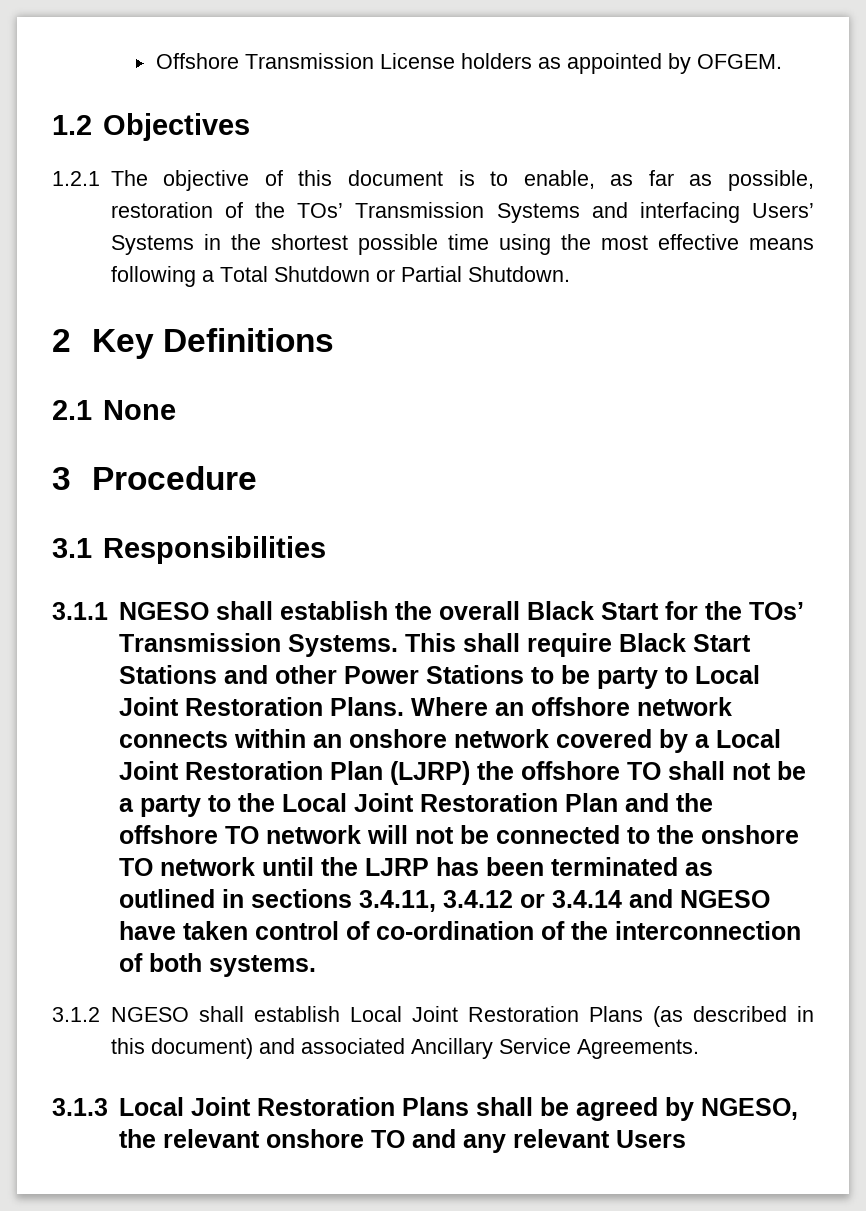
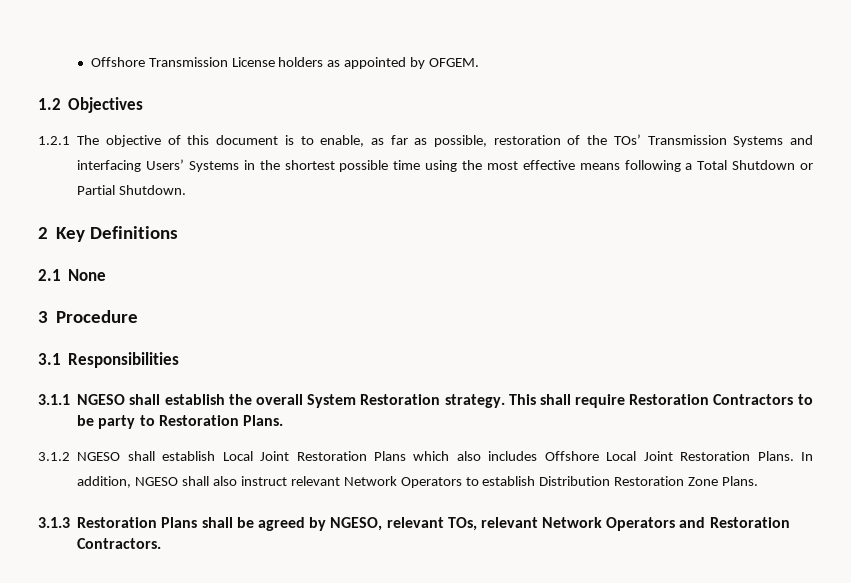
[526,601,804,620] [118,633,751,657] [118,665,524,684] Black Start for the TOs’ Transmission Systems. This shall require Black Start Stations and other Power Stations -> [307,394,794,408] System Restoration strategy. This shall require Restoration Contractors
[694,665,760,684] [118,697,732,716] [118,729,781,753] [118,761,806,785] [118,793,713,817] [118,825,799,844] [118,857,713,876] [118,889,770,912] [118,921,801,940] [118,953,316,977] Local Joint Restoration Plans. Where an offshore network connects within an onshore network covered by a Local Joint Restoration Plan (LJRP) the offshore TO shall not be a party to the Local Joint Restoration Plan and the offshore TO network will not be connected to the onshore TO network until the LJRP has been terminated as outlined in sections 3.4.11, 3.4.12 or 3.4.14 and NGESO have taken control of co-ordination of the interconnection of both systems. -> [158,415,283,426] Restoration Plans.
[652,1006,815,1027] [110,1038,699,1059] (as described in this document) and associated Ancillary Service Agreements. -> [413,451,814,461] [77,476,759,488] which also includes Offshore Local Joint Restoration Plans. In addition, NGESO shall also instruct relevant Network Operators to establish Distribution Restoration Zone Plans.
[118,1097,251,1116] Local Joint -> (70, 522) none
[118,1129,686,1153] the relevant onshore TO and any relevant Users -> [386,517,790,531] [77,538,162,549] relevant TOs, relevant Network Operators and Restoration Contractors.

